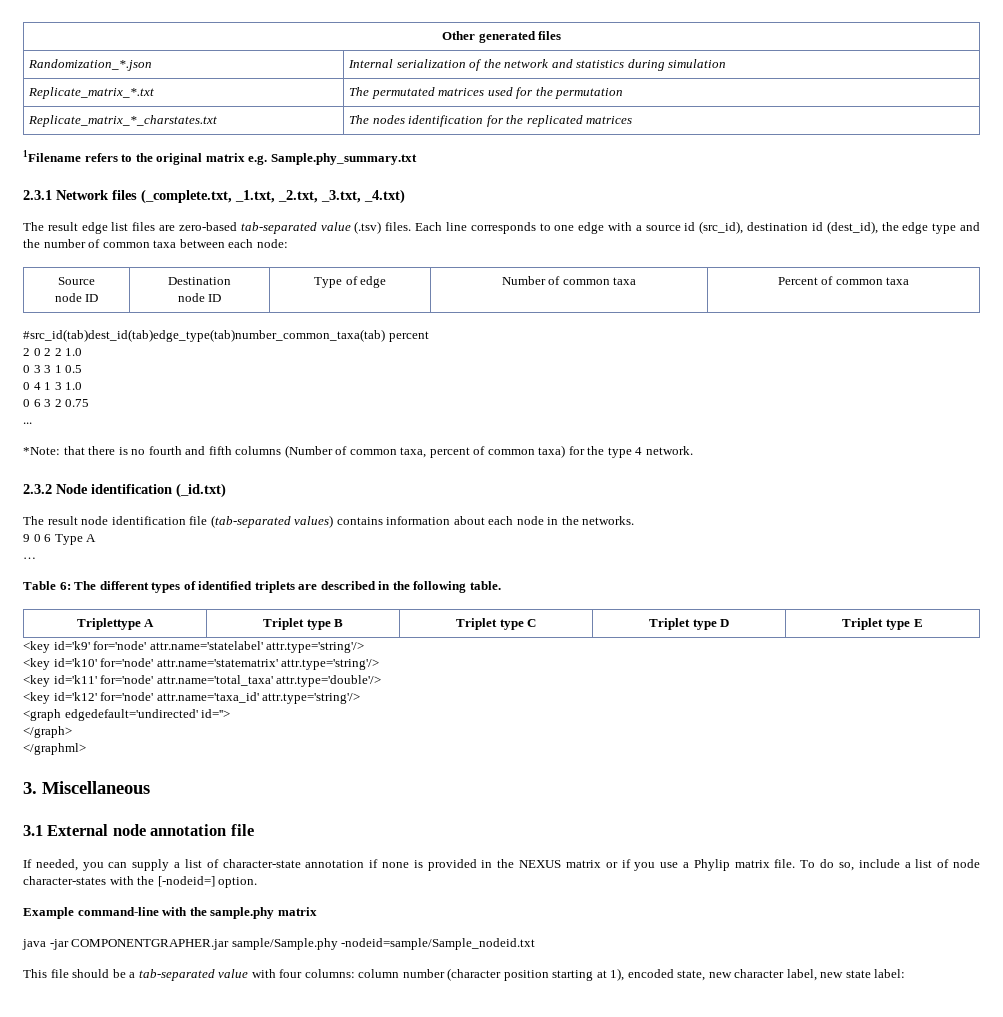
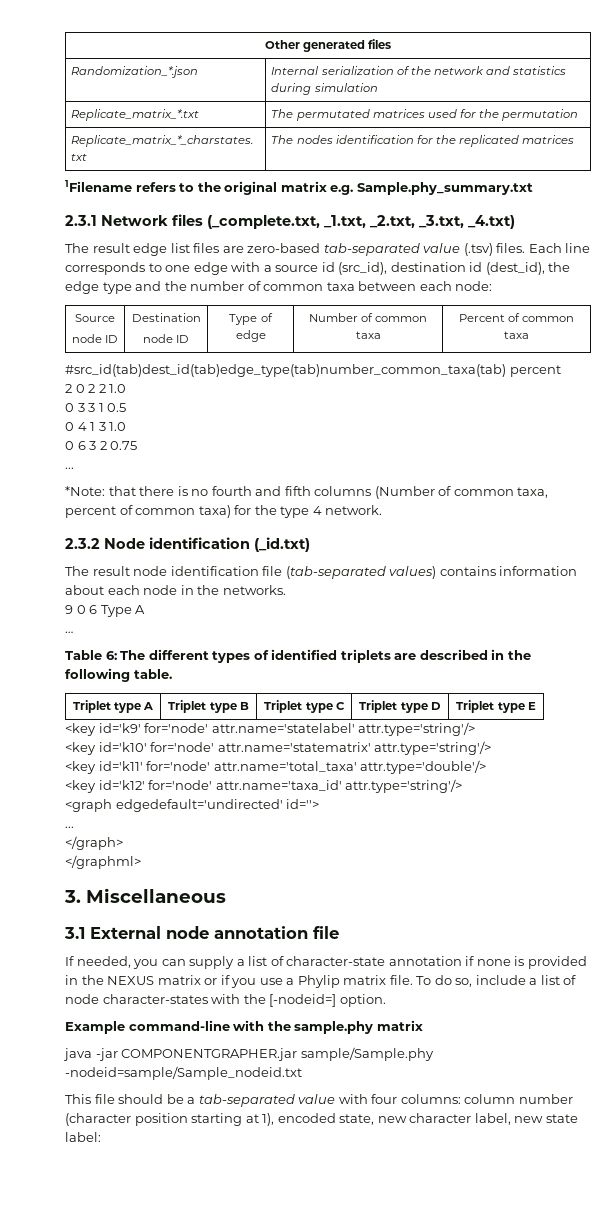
[76,618,141,630] Triplettype -> [72,700,141,713] Triplet type
(231, 713) none -> [65,826,74,828] // ...

